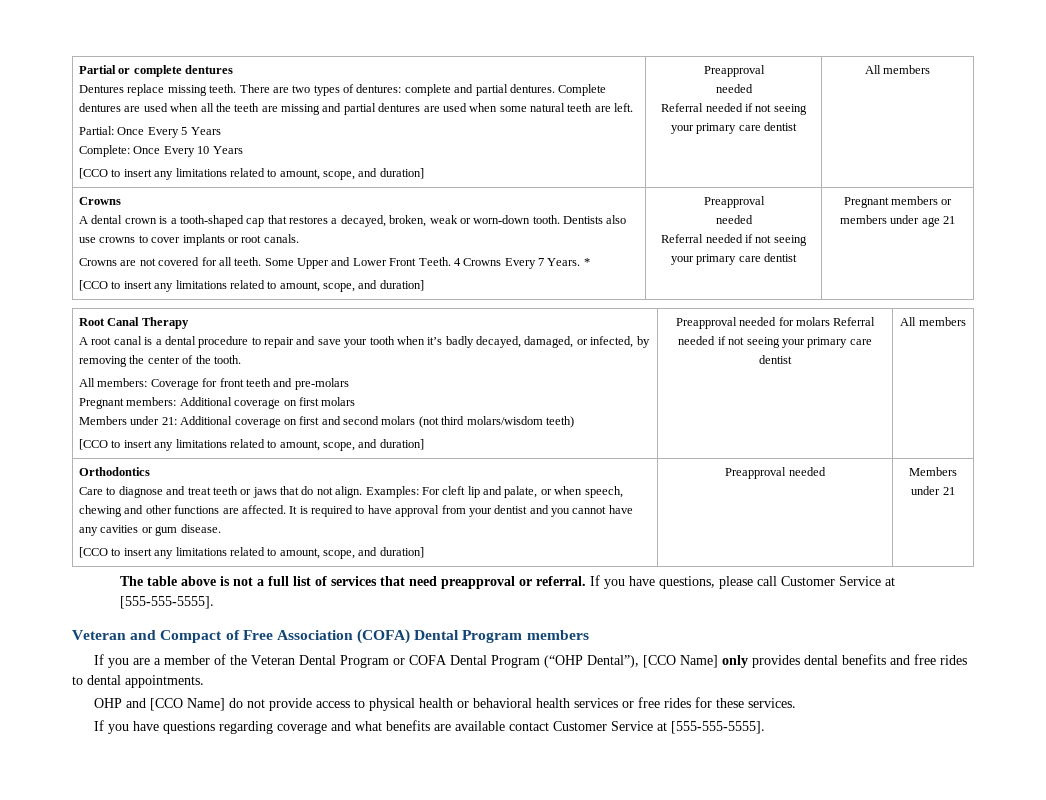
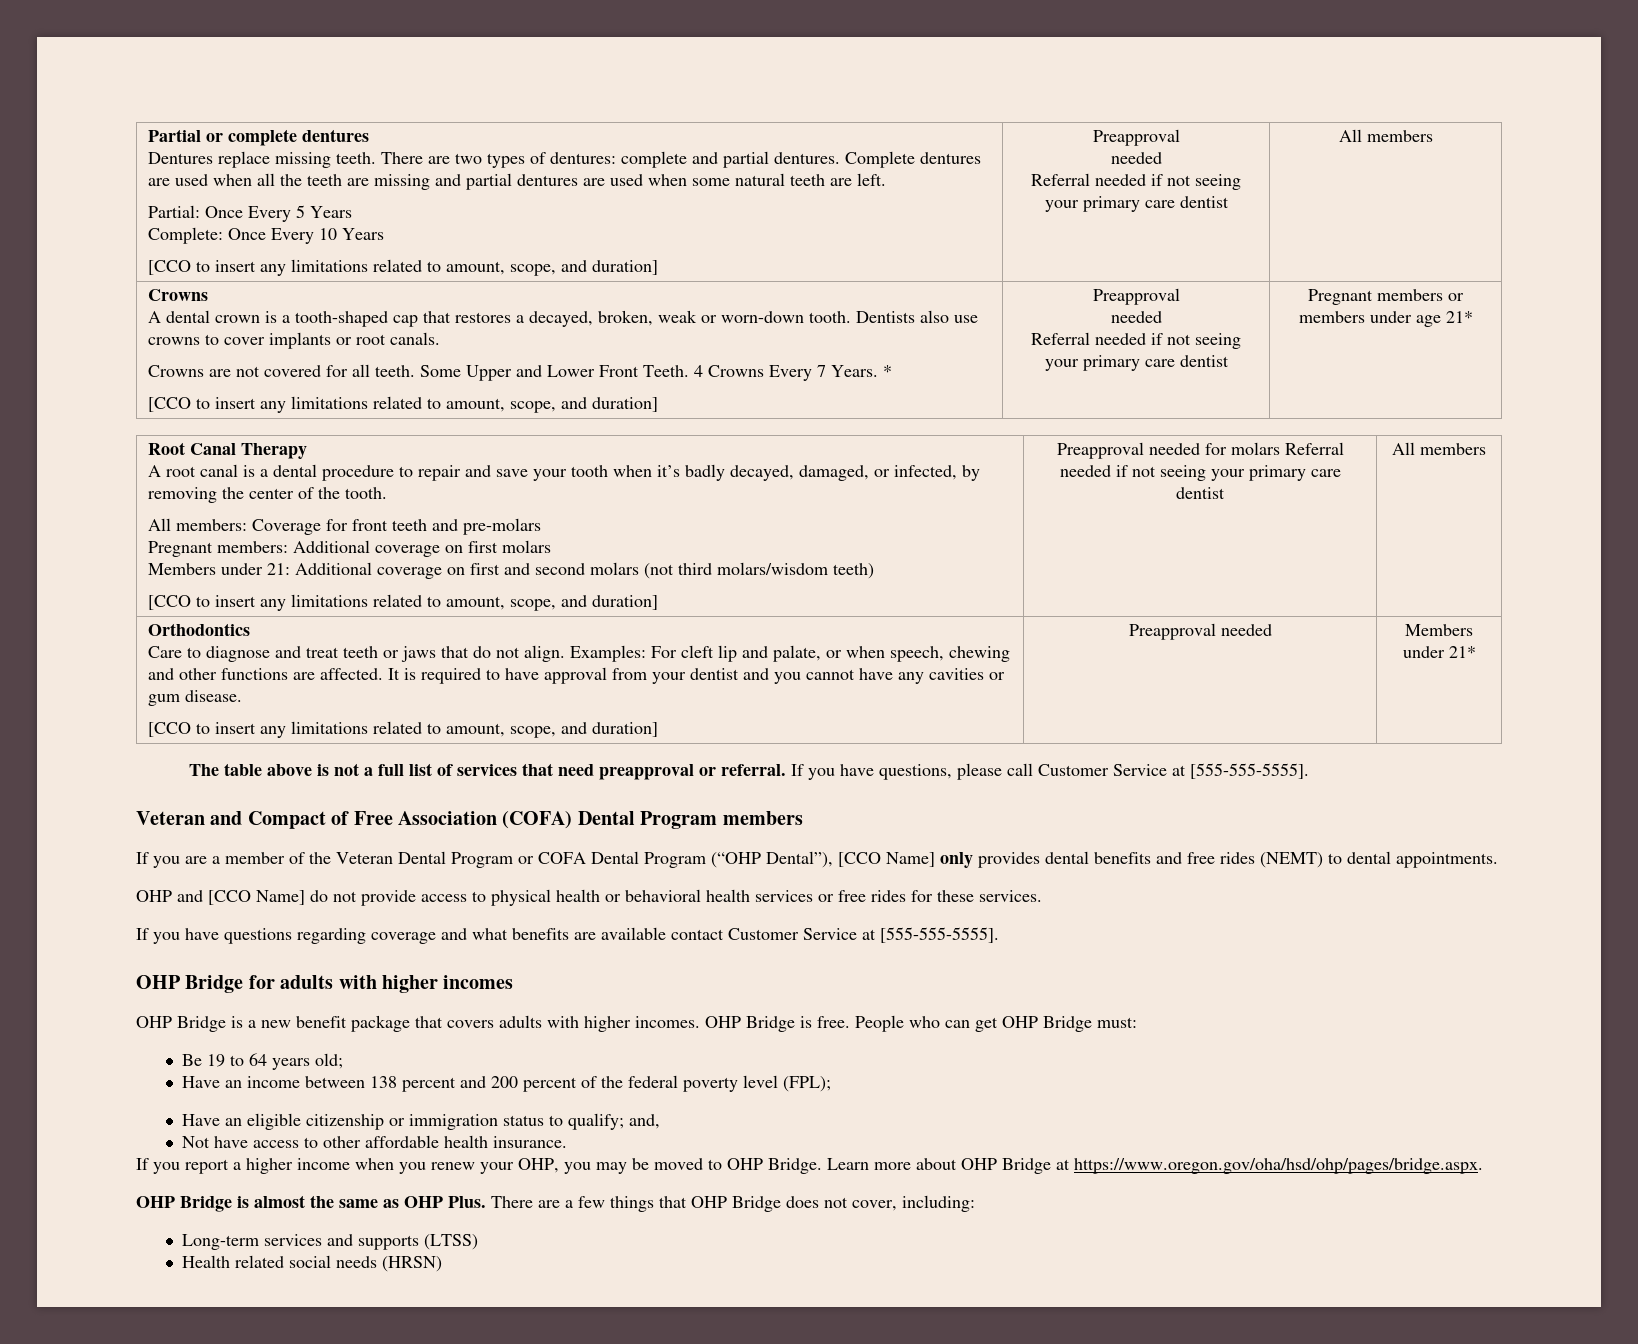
[943,216,956,224] 21 -> [1445,311,1473,323] 21*
[942,487,955,495] 21 -> [1448,646,1476,658] 21*
(967, 660) none -> [1260,852,1323,868] (NEMT)
(765, 727) none -> [136,975,514,993] [136,1015,1137,1032] [182,1053,344,1070] [182,1075,832,1092] [182,1113,661,1130] [182,1135,568,1148] [136,1158,1483,1174] [136,1195,975,1212] [182,1234,479,1250] [182,1255,443,1272] // OHP Bridge for adults with higher incomes // OHP Bridge is a new benefit package that covers adults with higher incomes. OHP Bridge is free. People who can get OHP Bridge must: // Be 19 to 64 years old; // Have an income between 138 percent and 200 percent of the federal poverty level (FPL); // Have an eligible citizenship or immigration status to qualify; and, // Not have access to other affordable health insurance. // If you report a higher income when you renew your OHP, you may be moved to OHP Bridge. Learn more about OHP Bridge at https://www.oregon.gov/oha/hsd/ohp/pages/bridge.aspx. // OHP Bridge is almost the same as OHP Plus. There are a few things that OHP Bridge does not cover, including: // Long-term services and supports (LTSS) // Health related social needs (HRSN)

